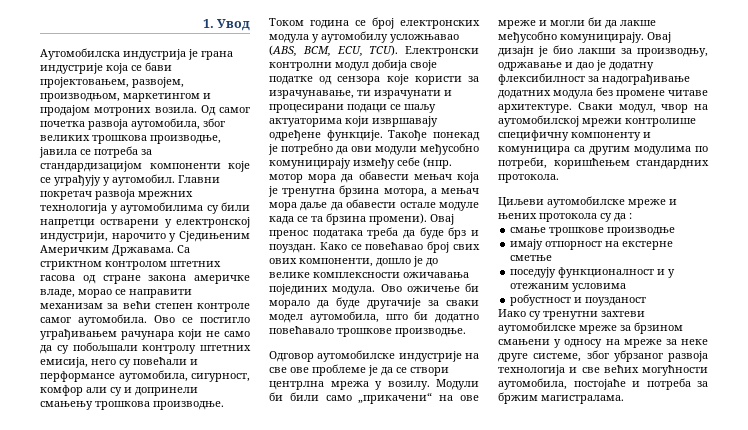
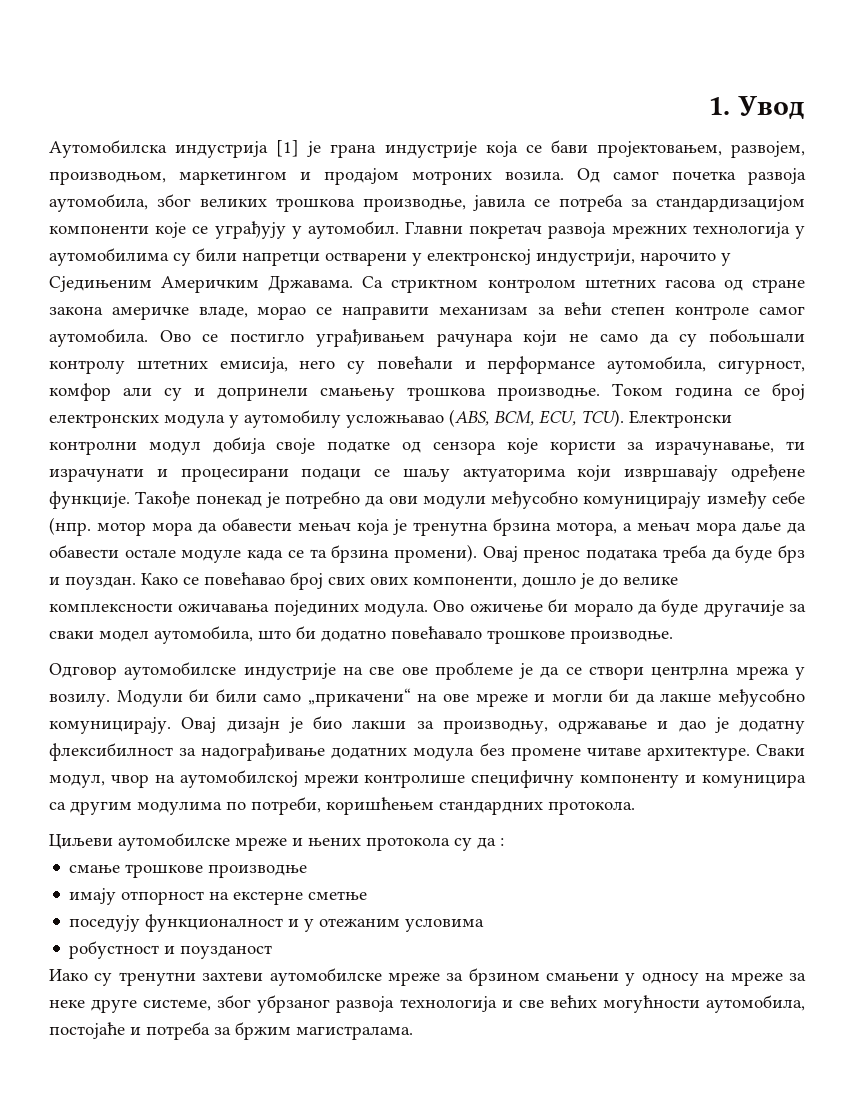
(186, 54) none -> [276,140,300,157] [1]

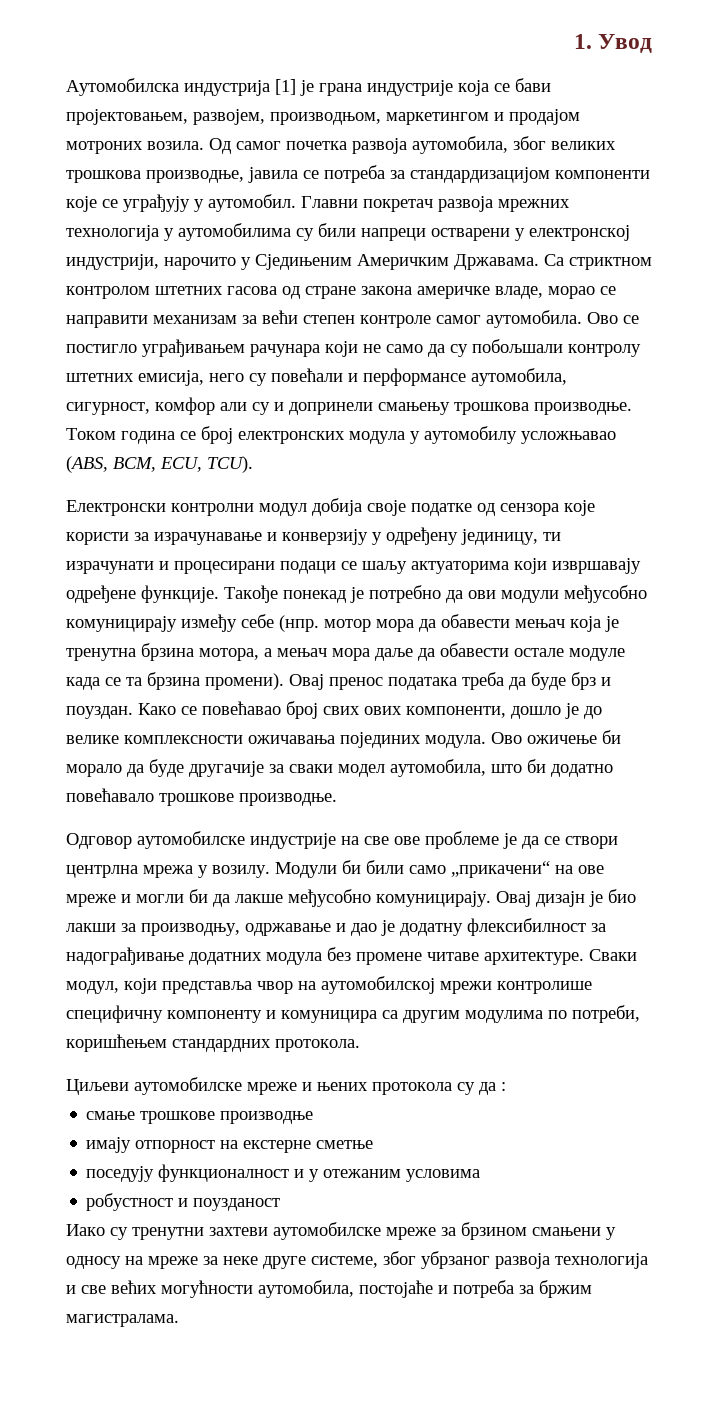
[242,252,320,266] напретци -> [361,228,426,241] напреци
(624, 418) none -> (253, 464) //
[655,441,775,455] израчунавање, -> [154,527,538,545] израчунавање и конверзију у одређену јединицу,
(105, 781) none -> [124,978,252,994] који представља

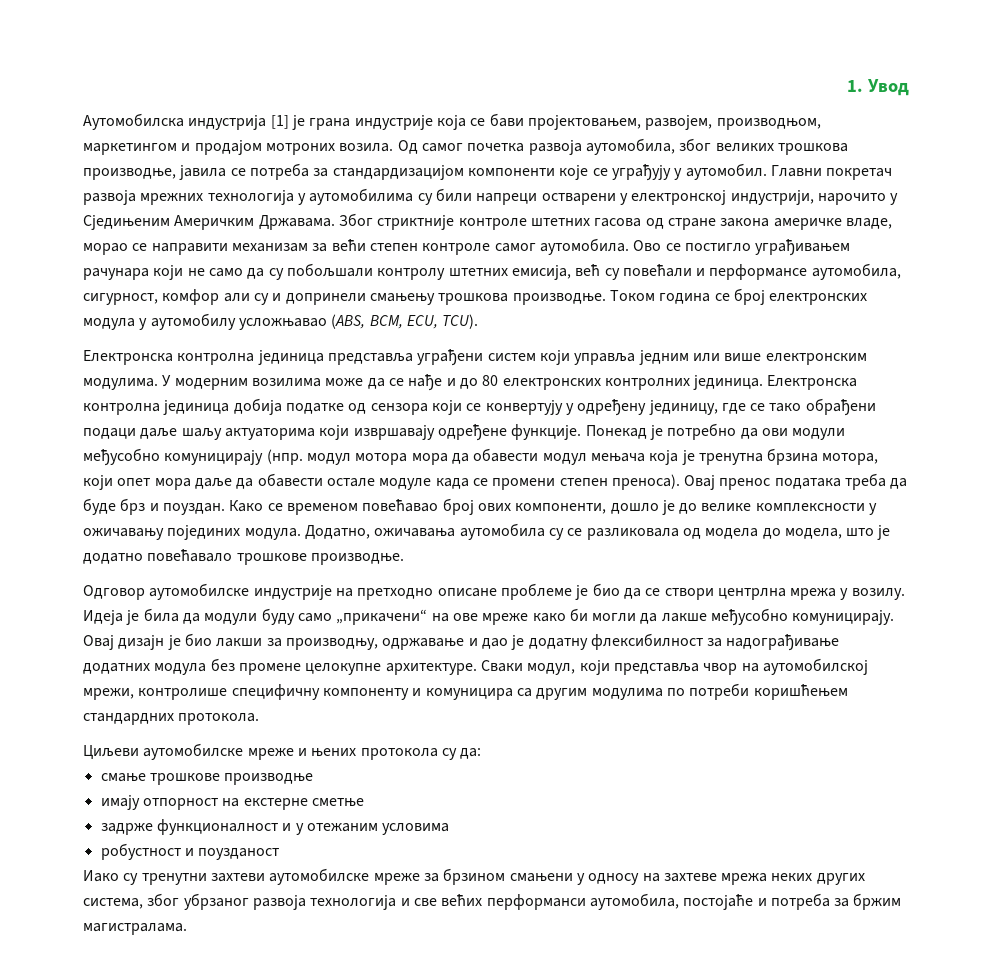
[544,254,652,270] [66,286,150,299] Са стриктном контролом -> [338,213,527,230] Због стриктније контроле
[209,373,244,382] него -> [575,264,601,276] већ
[66,498,595,516] [66,527,561,545] [66,561,357,574] Електронски контролни модул добија своје податке од сензора које користи за израчунавање и конверзију у одређену јединицу, ти израчунати и процесирани подаци се -> [83,349,867,366] [83,374,858,391] [83,398,876,416] [83,428,178,439] Електронска контролна јединица представља уграђени систем који управља једним или више електронским модулима. У модерним возилима може да се нађе и до 80 електронских контролних јединица. Електронска контролна јединица добија податке од сензора који се конвертују у одређену јединицу, где се тако обрађени подаци даље
[224,585,346,603] Такође понекад -> [585,425,647,439] Понекад
[181,614,371,632] између себе (нпр. мотор -> [266,449,408,465] (нпр. модул мотора
[515,619,565,628] мењач -> [542,453,645,465] модул мењача
[264,648,327,657] а мењач -> [83,475,151,490] који опет
[126,672,284,690] та брзина промени). -> [492,474,680,490] промени степен преноса).
(197, 710) none -> [286,503,358,515] временом
[323,706,360,715] свих -> (474, 506) none
[248,730,621,748] [66,759,546,777] ожичавања појединих модула. Ово ожичење би морало да буде другачије за сваки модел аутомобила, што би -> [869,503,878,515] [83,523,891,540] у ожичавању појединих модула. Додатно, ожичавања аутомобила су се разликовала од модела до модела, што је
[364,836,420,845] све ове -> [357,588,497,600] претходно описане
(517, 841) none -> [592,583,620,596] био
[275,860,404,878] Модули би били -> [83,608,295,625] Идеја је била да модули буду
[121,889,208,903] и могли би -> [532,608,637,622] како би могли
[427,952,479,961] читаве -> [305,663,382,675] целокупне
[440,981,492,994] мрежи -> [83,688,134,700] мрежи,
[572,1005,640,1023] потреби, -> [689,683,750,700] потреби
[479,1082,506,1095] да : -> [460,748,482,759] да:
[86,1166,155,1182] поседују -> [100,823,153,835] задрже
[148,1256,378,1269] мреже за неке друге системе, -> [663,873,865,885] [83,898,143,909] захтеве мрежа неких других система,
[161,1280,253,1298] могућности -> [486,894,586,910] перформанси

